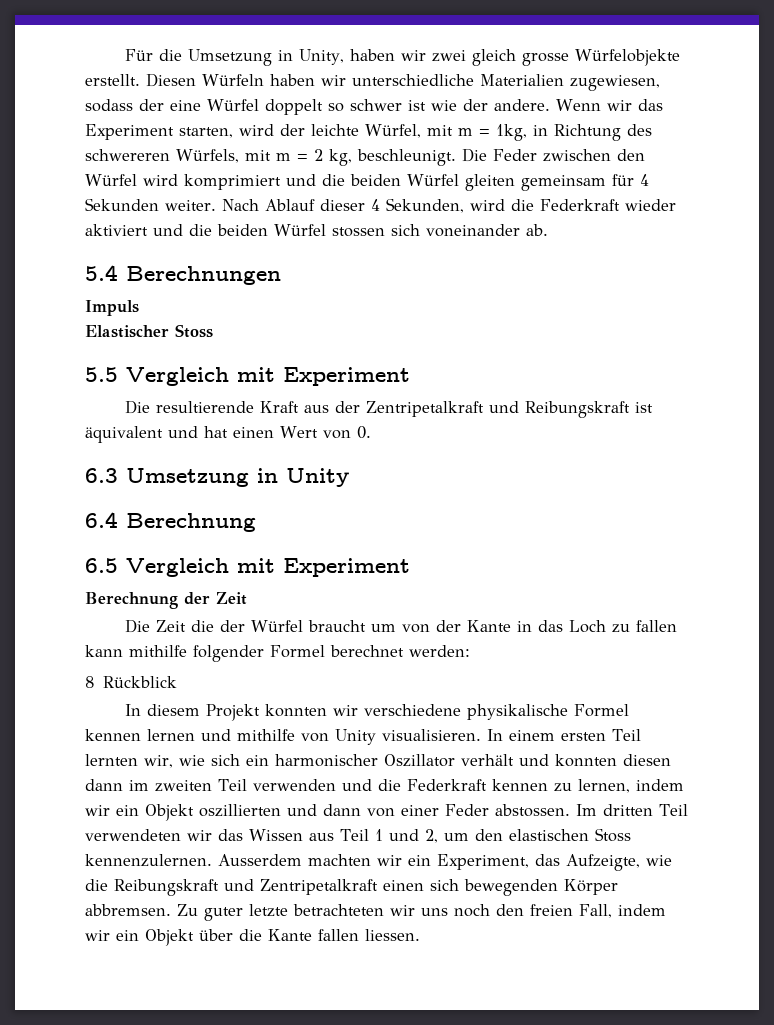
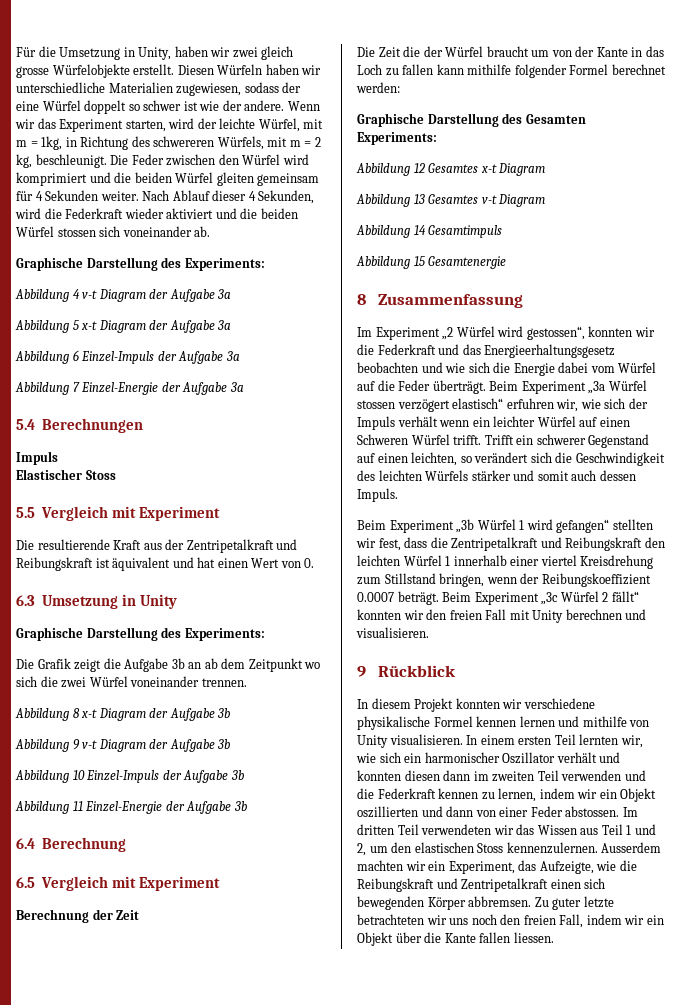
(548, 230) none -> [16,257,265,271] [15,289,232,302] [15,320,232,333] [15,350,240,364] [15,382,244,395] // Graphische Darstellung des Experiments: // Abbildung 4 v-t Diagram der Aufgabe 3a // Abbildung 5 x-t Diagram der Aufgabe 3a // Abbildung 6 Einzel-Impuls der Aufgabe 3a // Abbildung 7 Einzel-Energie der Aufgabe 3a
(350, 477) none -> [16,627,265,641] [16,658,321,672] [16,676,247,688] [15,708,231,721] [15,739,231,752] [15,770,244,783] [15,801,247,814] // Graphische Darstellung des Experiments: // Die Grafik zeigt die Aufgabe 3b an ab dem Zeitpunkt wo sich die zwei Würfel voneinander trennen. // Abbildung 8 x-t Diagram der Aufgabe 3b // Abbildung 9 v-t Diagram der Aufgabe 3b // Abbildung 10 Einzel-Impuls der Aufgabe 3b // Abbildung 11 Einzel-Energie der Aufgabe 3b
[85,676,94,688] 8 -> [357,113,586,127] [357,132,437,145] [356,163,546,176] [356,194,546,207] [356,225,503,238] [356,256,507,269] [357,294,524,308] [357,326,655,340] [357,344,616,358] [357,362,657,376] [357,380,647,394] [357,398,648,412] [357,416,630,430] [357,434,650,448] [357,452,665,466] [357,470,636,481] [357,488,398,502] [357,519,653,533] [356,537,665,551] [357,555,654,569] [357,573,651,587] [357,591,639,605] [357,609,647,623] [356,627,429,638] [357,666,366,677] Graphische Darstellung des Gesamten Experiments: // Abbildung 12 Gesamtes x-t Diagram // Abbildung 13 Gesamtes v-t Diagram // Abbildung 14 Gesamtimpuls // Abbildung 15 Gesamtenergie // 8 Zusammenfassung // Im Experiment „2 Würfel wird gestossen“, konnten wir die Federkraft und das Energieerhaltungsgesetz beobachten und wie sich die Energie dabei vom Würfel auf die Feder überträgt. Beim Experiment „3a Würfel stossen verzögert elastisch“ erfuhren wir, wie sich der Impuls verhält wenn ein leichter Würfel auf einen Schweren Würfel trifft. Trifft ein schwerer Gegenstand auf einen leichten, so verändert sich die Geschwindigkeit des leichten Würfels stärker und somit auch dessen Impuls. // Beim Experiment „3b Würfel 1 wird gefangen“ stellten wir fest, dass die Zentripetalkraft und Reibungskraft den leichten Würfel 1 innerhalb einer viertel Kreisdrehung zum Stillstand bringen, wenn der Reibungskoeffizient 0.0007 beträgt. Beim Experiment „3c Würfel 2 fällt“ konnten wir den freien Fall mit Unity berechnen und visualisieren. // 9

